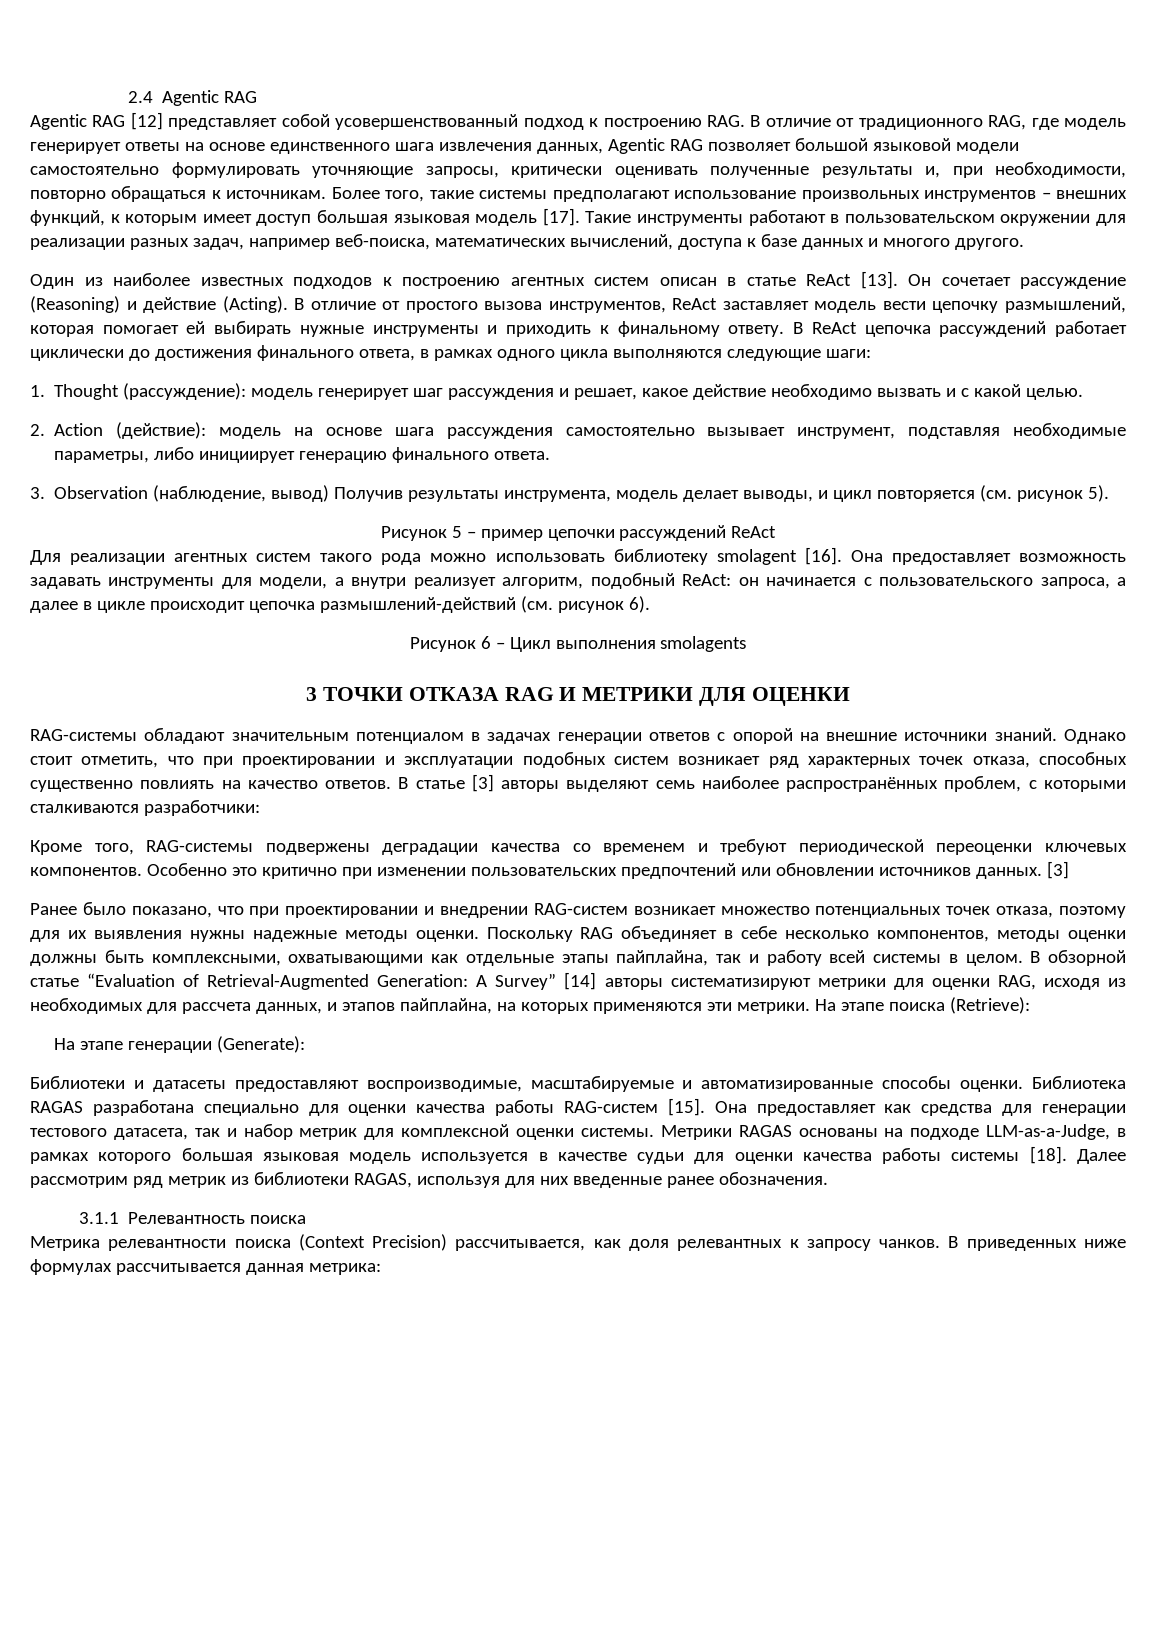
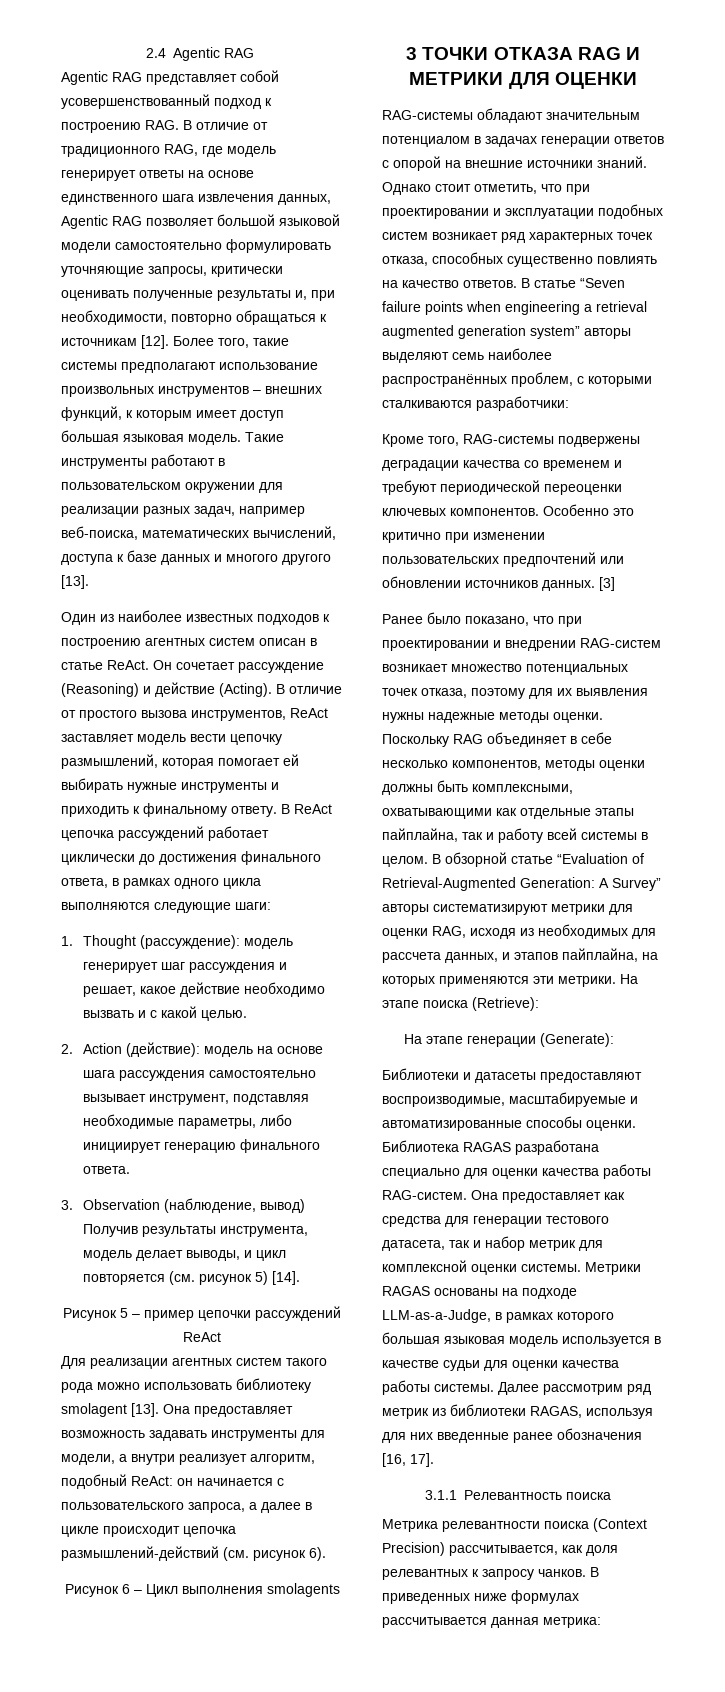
[130,112,163,130] [12] -> (142, 77) none
[226,190,327,199] источникам. -> [61,335,169,349] источникам [12].
[475,208,580,226] модель [17]. -> [188,434,241,445] модель.
[954,238,1024,250] другого. -> [282,554,331,565] [61,575,89,589] другого [13].
[806,271,898,289] ReAct [13]. -> [107,660,149,670] ReAct.
[1088,485,1110,502] 5). -> [254,1271,300,1285] 5) [14].
[804,547,842,565] [16]. -> [131,1403,159,1417] [13].
[471,774,494,792] [3] -> [580,278,625,288] [382,301,647,315] [382,325,580,339] “Seven failure points when engineering a retrieval augmented generation system”
[564,972,597,990] [14] -> (661, 884) none
[564,1098,705,1116] RAG-систем [15]. -> [382,1190,467,1200] RAG-систем.
[951,1146,1067,1164] системы [18]. -> [434,1384,494,1392] системы.
[718,1172,828,1185] обозначения. -> [557,1428,642,1440] [382,1453,434,1467] обозначения [16, 17].

